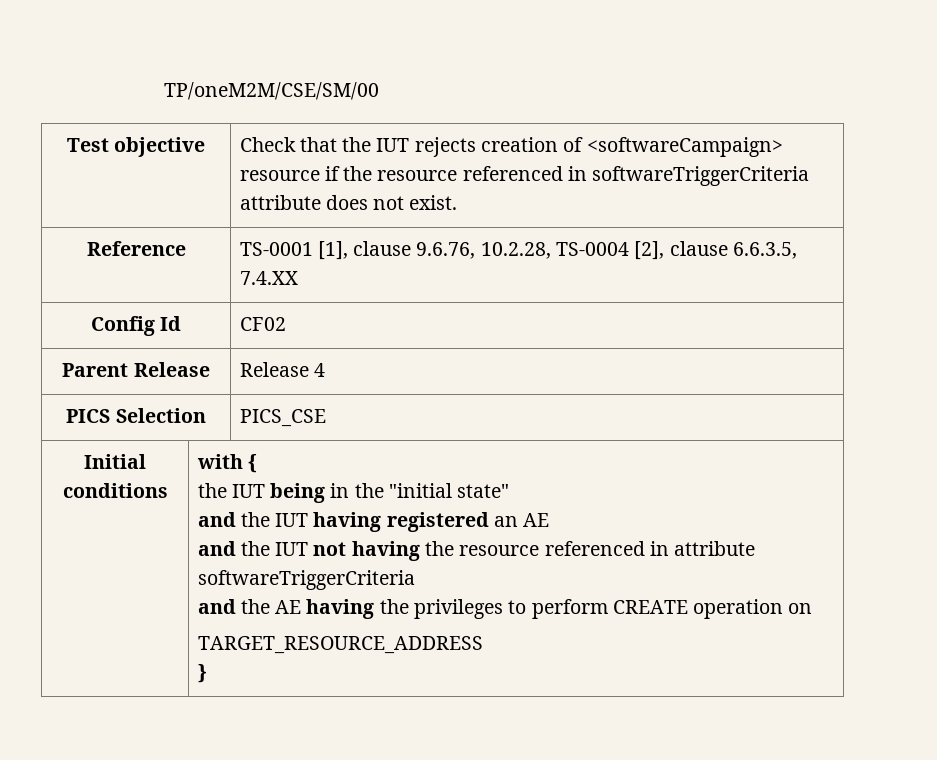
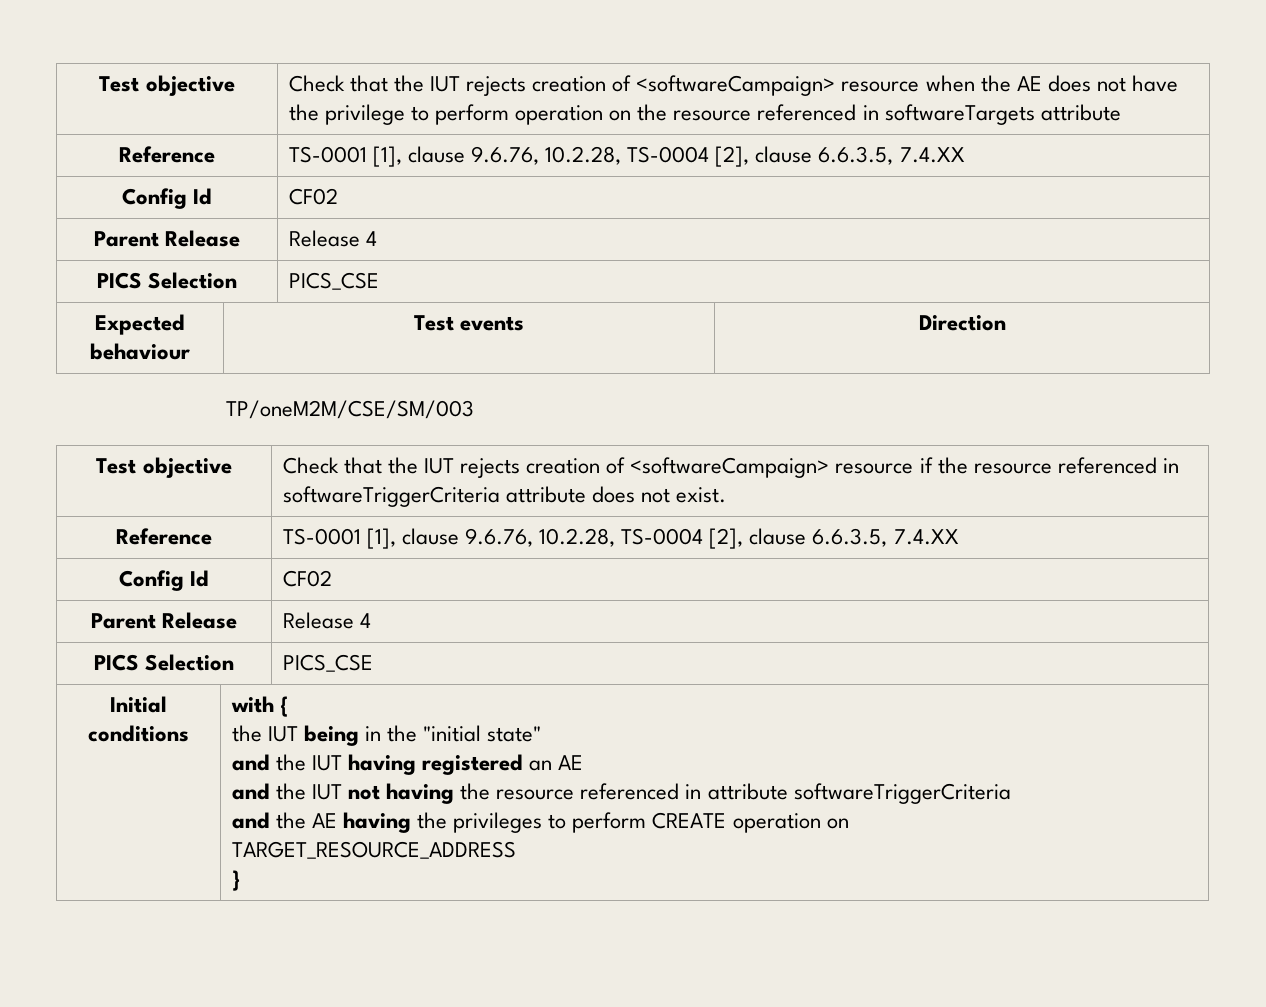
[163,82,379,100] TP/oneM2M/CSE/SM/00 -> [99,75,235,96] [288,75,1178,96] [288,104,1121,125] [119,146,215,163] [288,146,965,167] [121,188,213,209] [288,188,338,205] [93,230,241,247] [288,230,377,247] [96,272,238,289] [288,272,379,290] [95,314,185,335] [90,343,190,360] [413,315,525,331] [918,315,1006,331] [226,400,475,419] Test objective | Check that the IUT rejects creation of <softwareCampaign> resource when the AE does not have the privilege to perform operation on the resource referenced in softwareTargets attribute // Reference | TS-0001 [1], clause 9.6.76, 10.2.28, TS-0004 [2], clause 6.6.3.5, 7.4.XX // Config Id | CF02 // Parent Release | Release 4 // PICS Selection | PICS_CSE // Expected behaviour | Test events | Direction // TP/oneM2M/CSE/SM/003

